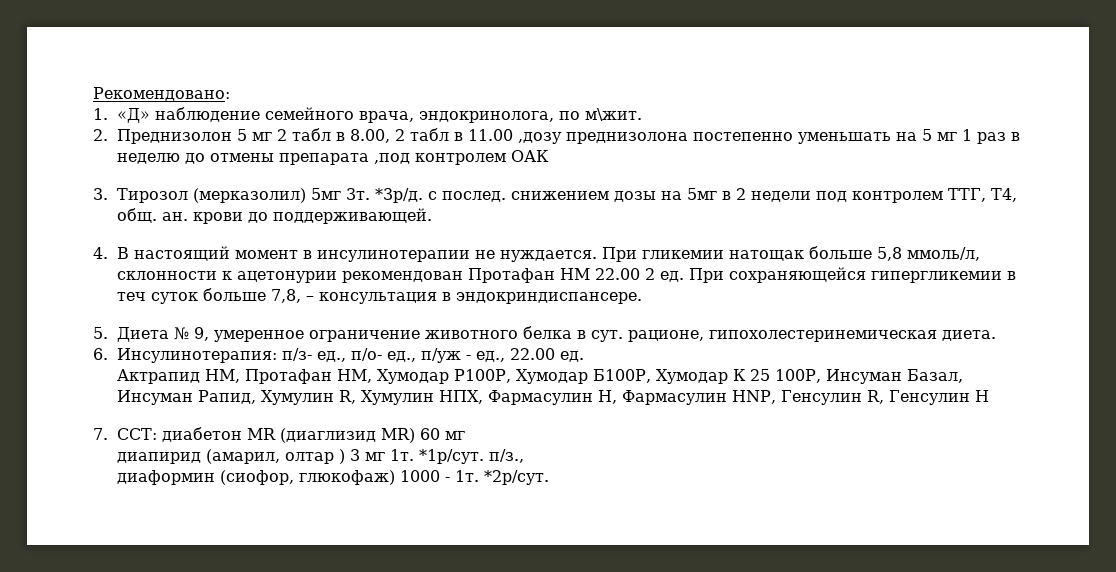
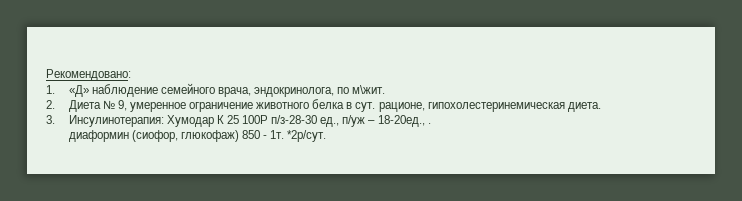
[116,128,1020,144] [116,150,549,165] [93,188,1017,203] [116,208,432,224] [93,246,980,262] [116,267,1016,283] [116,288,642,304] [93,327,108,339] Преднизолон 5 мг 2 табл в 8.00, 2 табл в 11.00 ,дозу преднизолона постепенно уменьшать на 5 мг 1 раз в неделю до отмены препарата ,под контролем ОАК // 3. Тирозол (мерказолил) 5мг 3т. *3р/д. с послед. снижением дозы на 5мг в 2 недели под контролем ТТГ, Т4, общ. ан. крови до поддерживающей. // 4. В настоящий момент в инсулинотерапии не нуждается. При гликемии натощак больше 5,8 ммоль/л, склонности к ацетонурии рекомендован Протафан НМ 22.00 2 ед. При сохраняющейся гипергликемии в теч суток больше 7,8, – консультация в эндокриндиспансере. // 5. -> (55, 104) none
[93,348,584,363] [116,369,963,384] [116,390,989,405] [93,427,465,443] [116,449,524,464] 6. Инсулинотерапия: п/з- ед., п/о- ед., п/уж - ед., 22.00 ед. // Актрапид НМ, Протафан НМ, Хумодар Р100Р, Хумодар Б100Р, Хумодар К 25 100Р, Инсуман Базал, Инсуман Рапид, Хумулин R, Хумулин НПХ, Фармасулин Н, Фармасулин НNР, Генсулин R, Генсулин Н // 7. ССТ: диабетон МR (диаглизид МR) 60 мг // диапирид (амарил, олтар ) 3 мг 1т. *1р/сут. п/з., -> [46,115,431,127] 3. Инсулинотерапия: Хумодар К 25 100Р п/з-28-30 ед., п/уж – 18-20ед., .
[399,470,440,482] 1000 -> [241,130,260,139] 850

